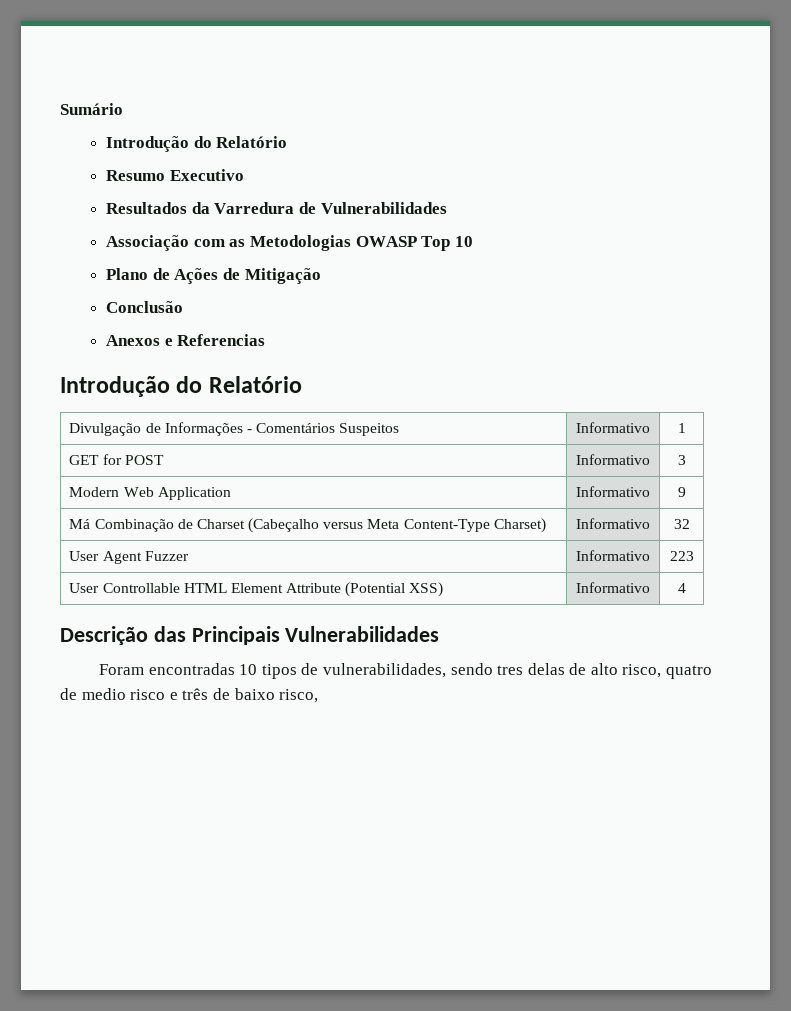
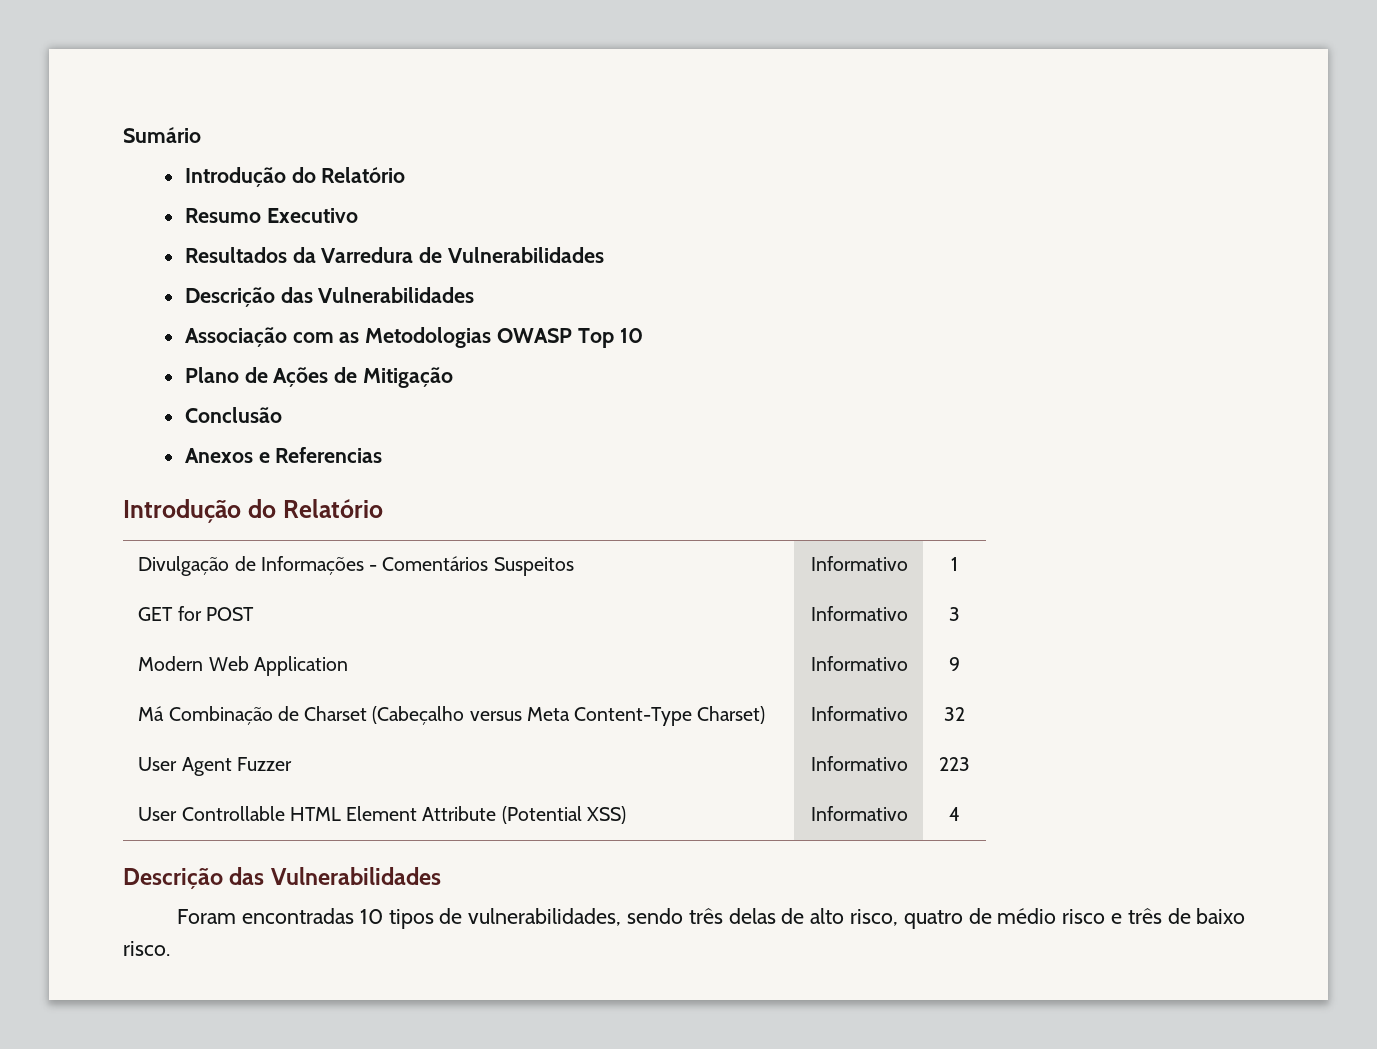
(447, 208) none -> [184,287,475,307] // Descrição das Vulnerabilidades
[191,626,280,645] Principais -> (265, 876) none
[497,665,524,675] tres -> [688,908,723,924] três
[81,688,126,700] medio -> [997,908,1057,924] médio
[279,689,319,703] risco, -> [123,941,170,956] risco.

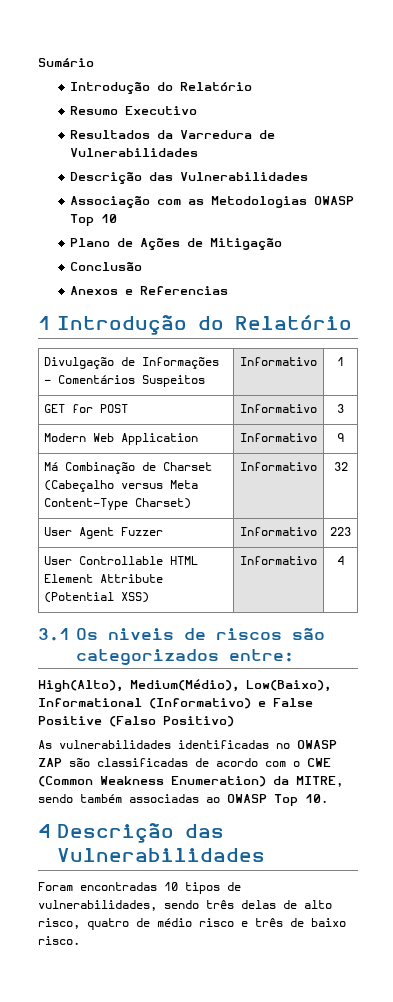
(383, 455) none -> [38,316,51,330] 1
(960, 814) none -> [38,628,325,641] [76,649,294,665] [38,679,331,692] [38,698,313,709] [38,716,234,727] [38,740,337,749] [38,758,331,767] [38,776,343,787] [38,794,328,806] [38,824,51,838] 3.1 Os niveis de riscos são categorizados entre: // High(Alto), Medium(Médio), Low(Baixo), Informational (Informativo) e False Positive (Falso Positivo) // As vulnerabilidades identificadas no OWASP ZAP são classificadas de acordo com o CWE (Common Weakness Enumeration) da MITRE, sendo também associadas ao OWASP Top 10. // 4

